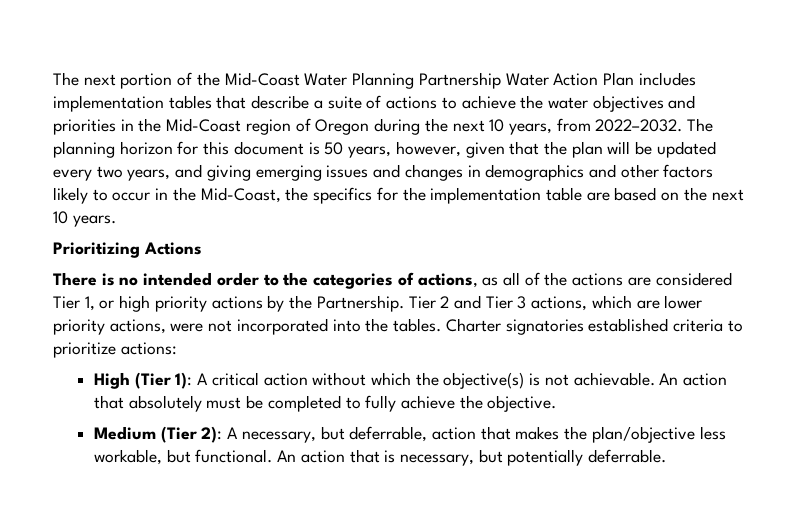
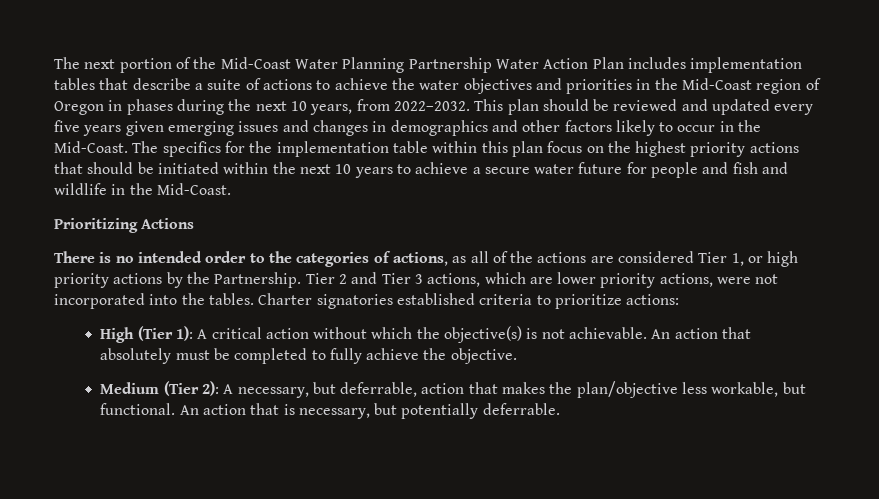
(370, 127) none -> [108,99,173,115] in phases
[687,118,714,132] [53,141,716,158] [53,164,251,181] The planning horizon for this document is 50 years, however, given that the plan will be updated every two years, and giving -> [474,99,814,115] [54,120,164,136] This plan should be reviewed and updated every five years given
[200,187,309,203] Mid-Coast, the -> [54,141,159,153] Mid-Coast. The
[586,187,744,201] [53,211,116,227] are based on the next 10 years. -> [432,141,799,157] [54,162,789,178] [54,183,231,195] within this plan focus on the highest priority actions that should be initiated within the next 10 years to achieve a secure water future for people and fish and wildlife in the Mid-Coast.

